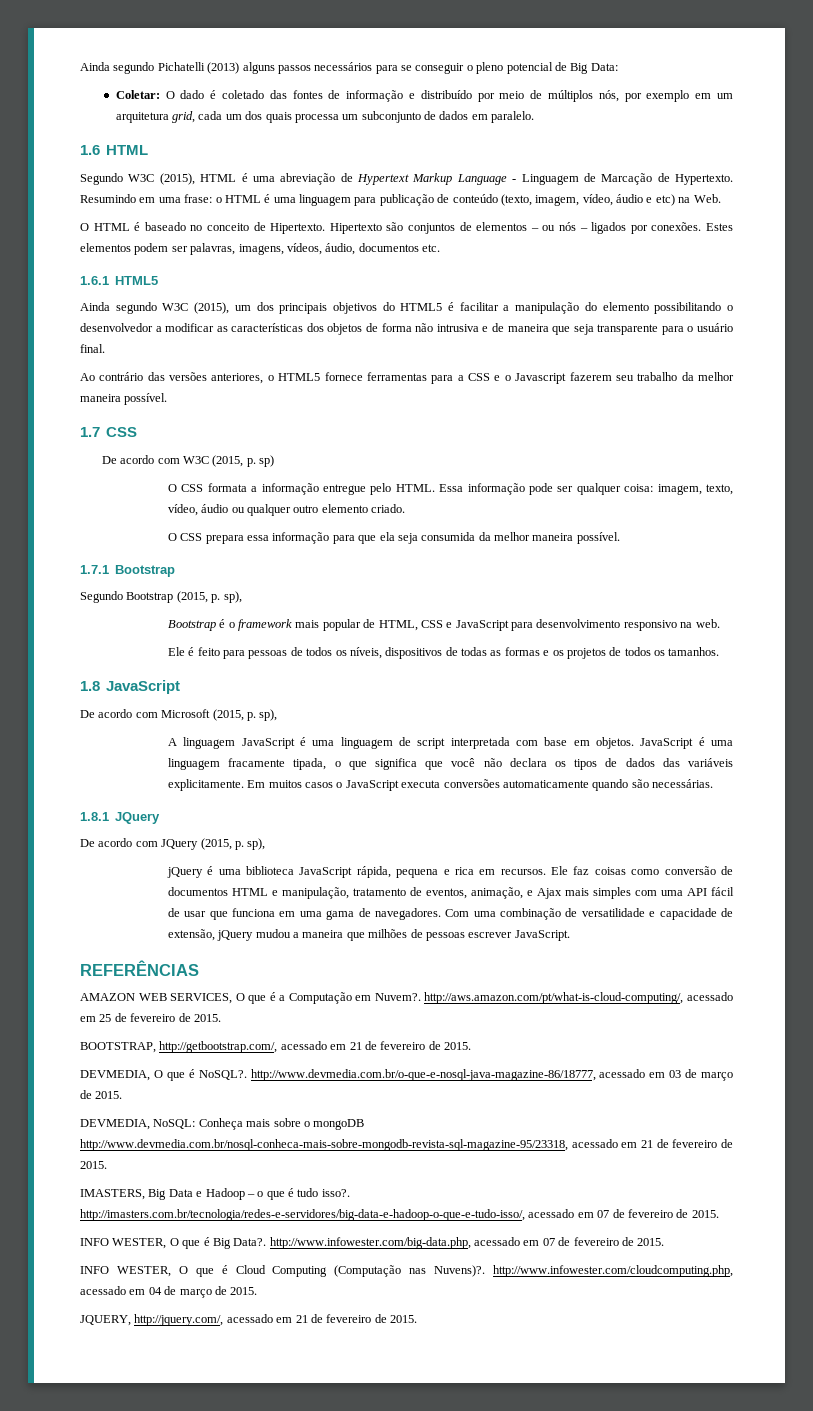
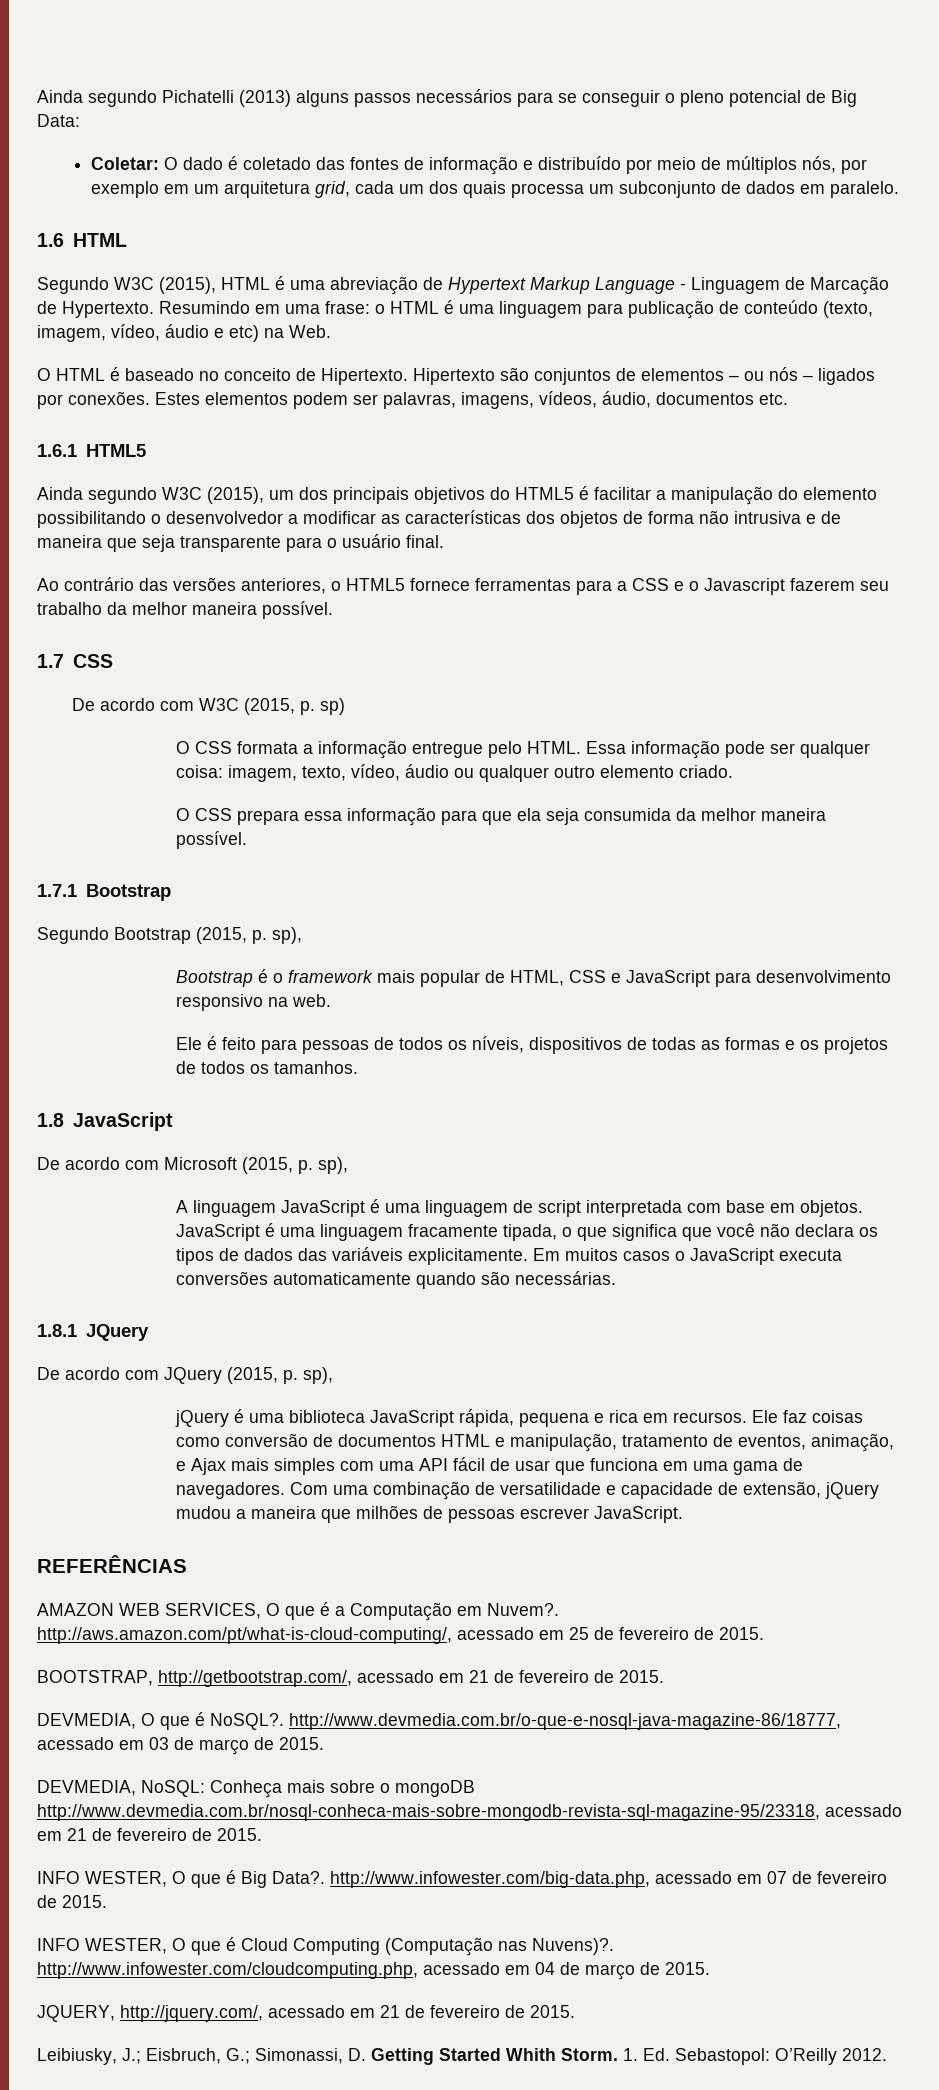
[80,1188,350,1200] [80,1209,719,1221] // IMASTERS, Big Data e Hadoop – o que é tudo isso?. http://imasters.com.br/tecnologia/redes-e-servidores/big-data-e-hadoop-o-que-e-tudo-isso/, acessado em 07 de fevereiro de 2015. -> (262, 1834) none
(417, 1319) none -> [37,2048,887,2065] // Leibiusky, J.; Eisbruch, G.; Simonassi, D. Getting Started Whith Storm. 1. Ed. Sebastopol: O’Reilly 2012.

